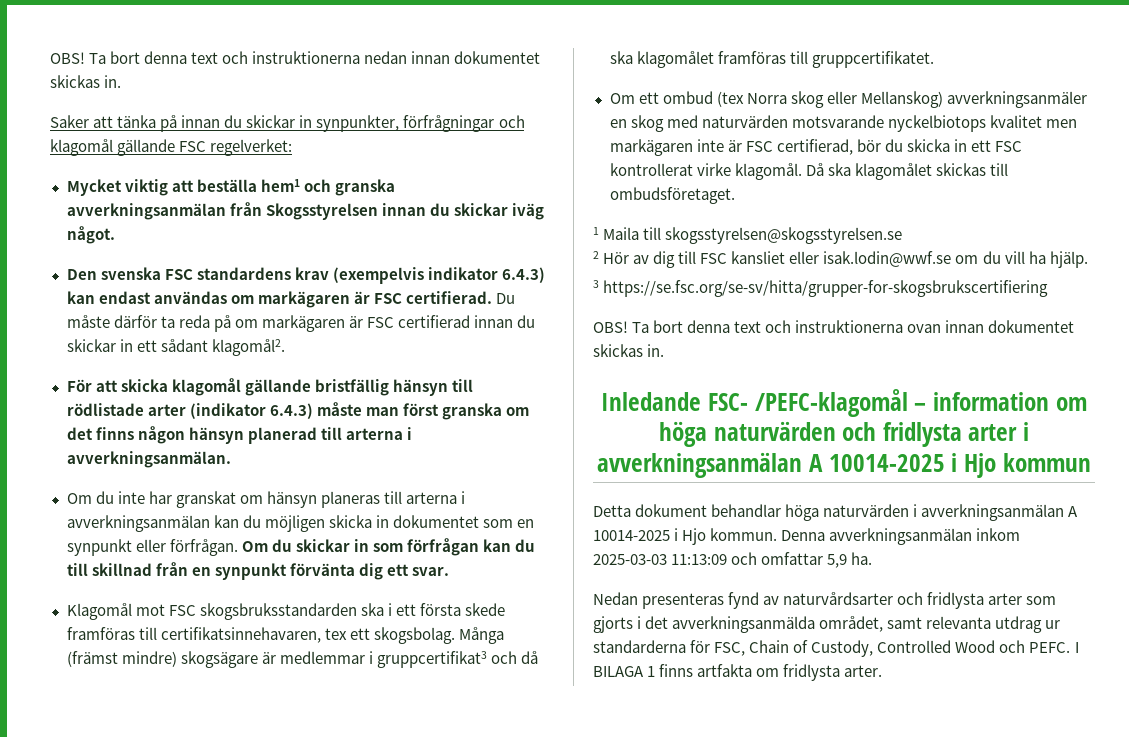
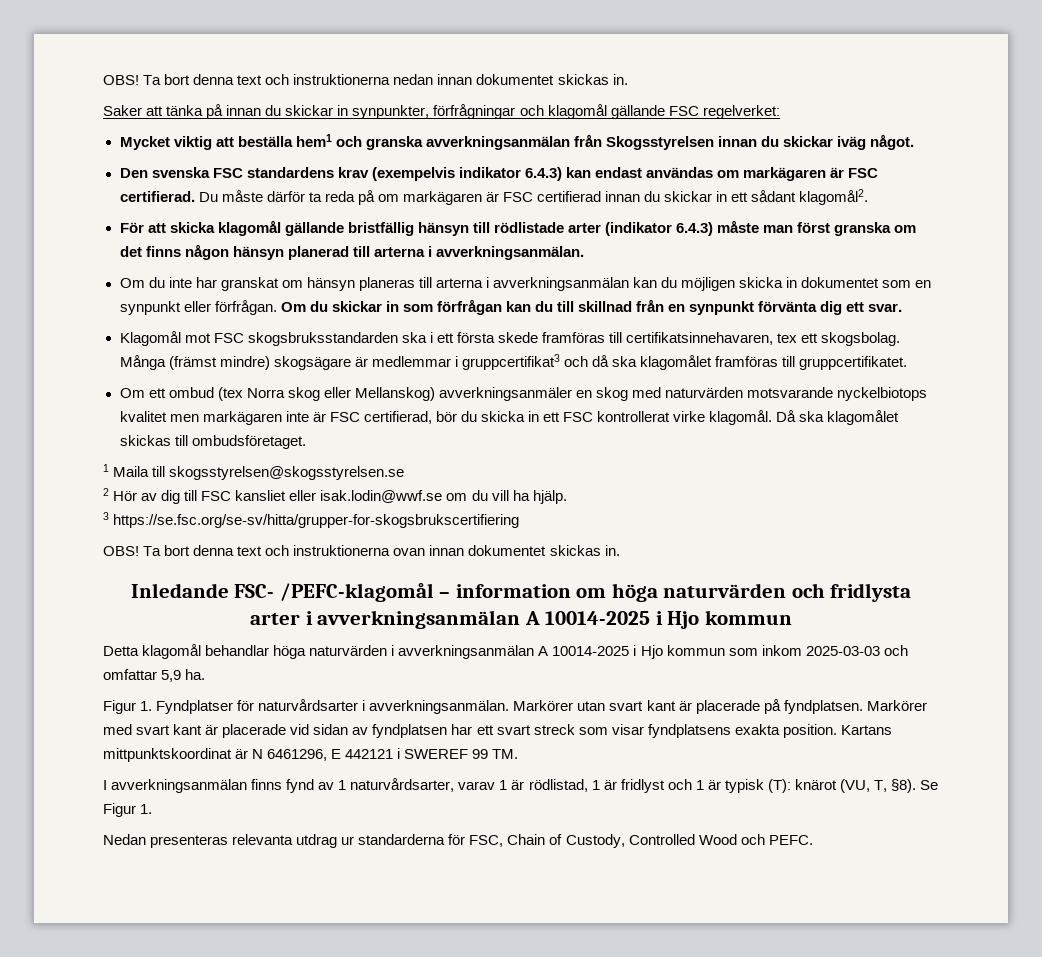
[635,504,708,517] dokument -> [142,644,202,659] klagomål
[710,528,973,545] kommun. Denna avverkningsanmälan -> [666,645,758,656] kommun som
[671,554,728,565] 11:13:09 -> (880, 651) none
[593,592,1057,609] [593,616,923,633] Nedan presenteras fynd av naturvårdsarter och fridlysta arter som gjorts i det avverkningsanmälda området, samt -> [103,699,927,714] [103,724,892,738] [103,748,519,762] [103,778,939,793] [103,803,153,817] [103,834,229,848] Figur 1. Fyndplatser för naturvårdsarter i avverkningsanmälan. Markörer utan svart kant är placerade på fyndplatsen. Markörer med svart kant är placerade vid sidan av fyndplatsen har ett svart streck som visar fyndplatsens exakta position. Kartans mittpunktskoordinat är N 6461296, E 442121 i SWEREF 99 TM. // I avverkningsanmälan finns fynd av 1 naturvårdsarter, varav 1 är rödlistad, 1 är fridlyst och 1 är typisk (T): knärot (VU, T, §8). Se Figur 1. // Nedan presenteras
[1074,642,1079,653] [593,664,883,681] I BILAGA 1 finns artfakta om fridlysta arter. -> (813, 840) none

